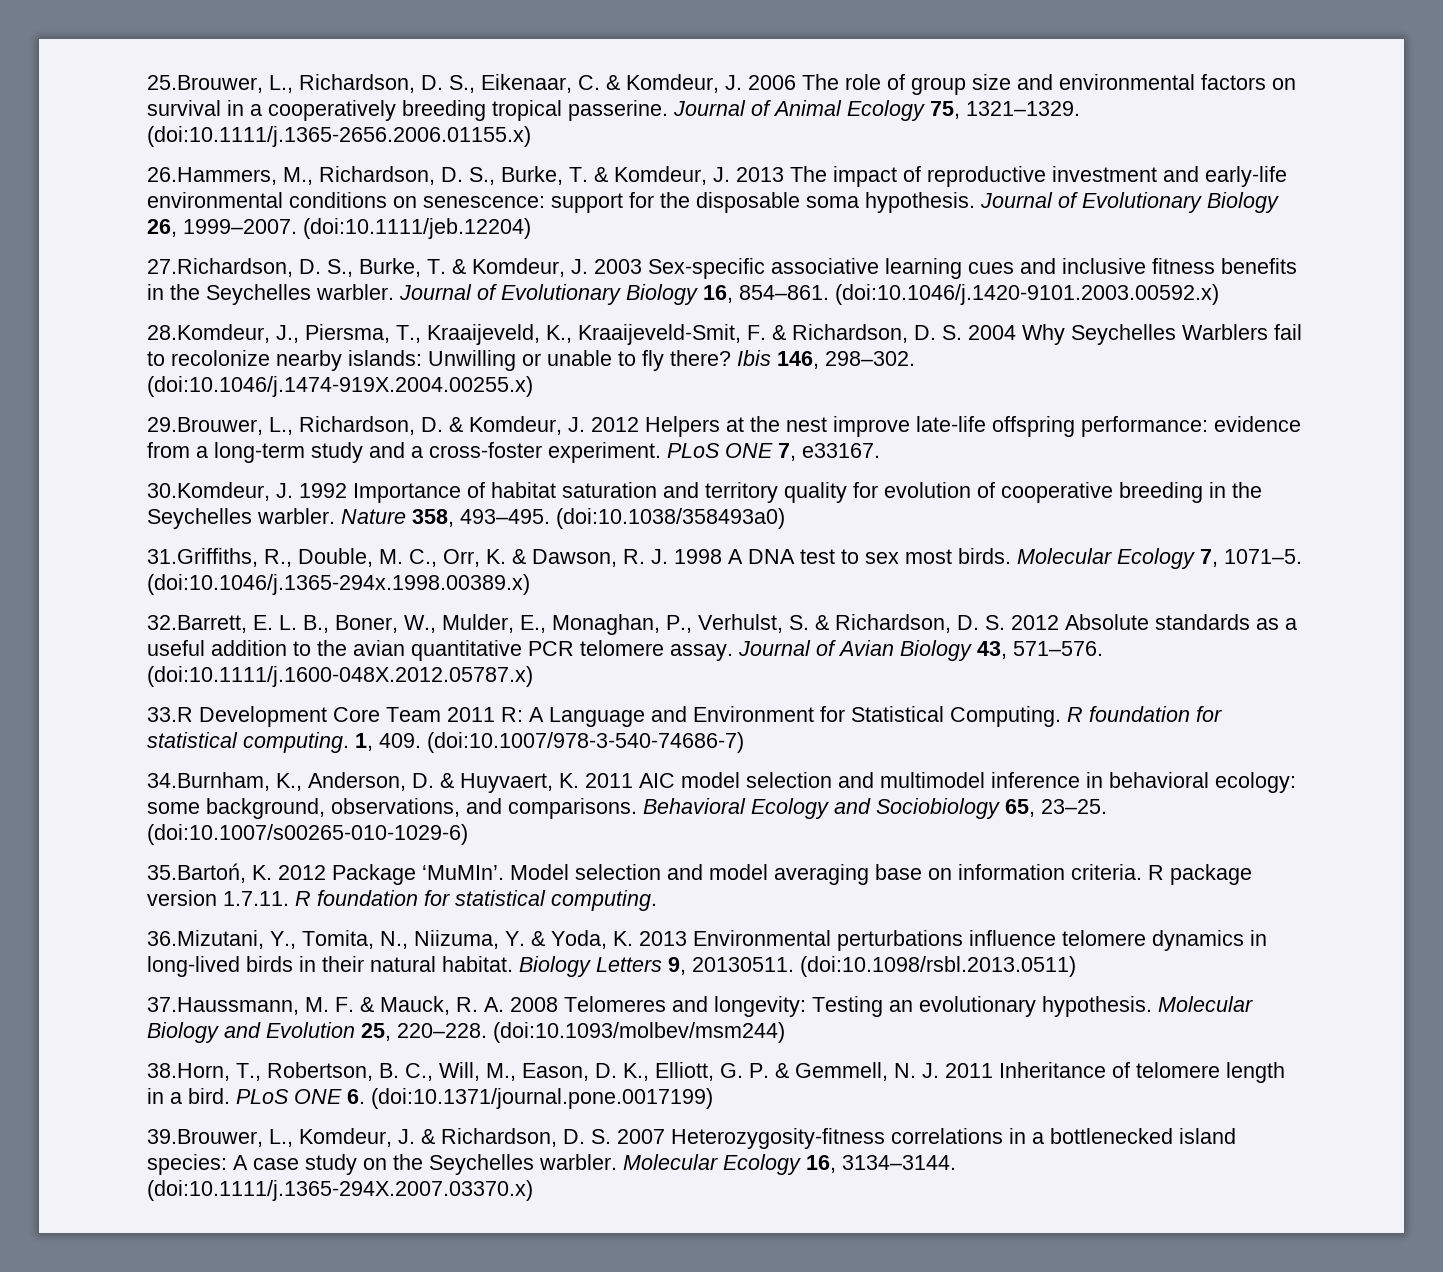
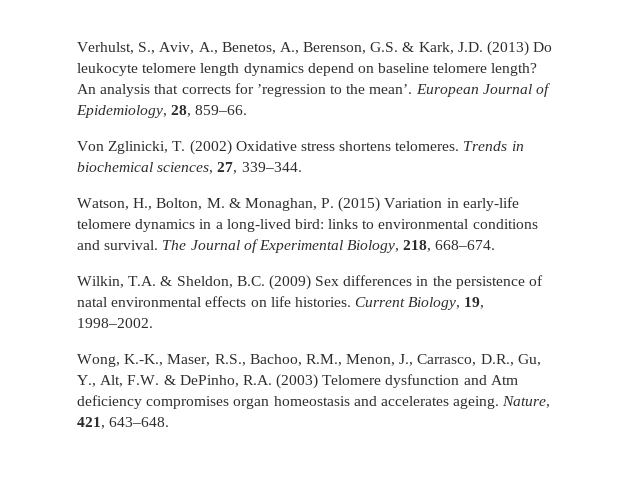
[147,74,1296,95] [147,100,1080,121] [147,126,531,147] [147,166,1287,187] [147,192,1279,213] [147,218,531,239] [147,258,1297,279] [147,284,1219,305] [147,324,1302,345] [147,350,915,371] [147,376,533,397] [147,416,1301,437] [147,442,880,463] [147,482,1262,503] [147,508,785,529] [147,548,1302,569] [147,574,530,595] [147,614,1297,635] [147,640,1103,661] [147,666,533,687] [147,706,1222,727] [147,732,744,753] [147,772,1296,793] [147,798,1107,819] [147,824,468,845] [147,863,1252,885] [147,890,657,911] [147,930,1267,951] [147,956,1076,977] [147,996,1253,1017] [147,1022,785,1043] [147,1062,1285,1083] [147,1088,713,1109] [147,1128,1236,1149] [147,1154,956,1175] [147,1180,533,1201] 25.Brouwer, L., Richardson, D. S., Eikenaar, C. & Komdeur, J. 2006 The role of group size and environmental factors on survival in a cooperatively breeding tropical passerine. Journal of Animal Ecology 75, 1321–1329. (doi:10.1111/j.1365-2656.2006.01155.x) // 26.Hammers, M., Richardson, D. S., Burke, T. & Komdeur, J. 2013 The impact of reproductive investment and early-life environmental conditions on senescence: support for the disposable soma hypothesis. Journal of Evolutionary Biology 26, 1999–2007. (doi:10.1111/jeb.12204) // 27.Richardson, D. S., Burke, T. & Komdeur, J. 2003 Sex-specific associative learning cues and inclusive fitness benefits in the Seychelles warbler. Journal of Evolutionary Biology 16, 854–861. (doi:10.1046/j.1420-9101.2003.00592.x) // 28.Komdeur, J., Piersma, T., Kraaijeveld, K., Kraaijeveld-Smit, F. & Richardson, D. S. 2004 Why Seychelles Warblers fail to recolonize nearby islands: Unwilling or unable to fly there? Ibis 146, 298–302. (doi:10.1046/j.1474-919X.2004.00255.x) // 29.Brouwer, L., Richardson, D. & Komdeur, J. 2012 Helpers at the nest improve late-life offspring performance: evidence from a long-term study and a cross-foster experiment. PLoS ONE 7, e33167. // 30.Komdeur, J. 1992 Importance of habitat saturation and territory quality for evolution of cooperative breeding in the Seychelles warbler. Nature 358, 493–495. (doi:10.1038/358493a0) // 31.Griffiths, R., Double, M. C., Orr, K. & Dawson, R. J. 1998 A DNA test to sex most birds. Molecular Ecology 7, 1071–5. (doi:10.1046/j.1365-294x.1998.00389.x) // 32.Barrett, E. L. B., Boner, W., Mulder, E., Monaghan, P., Verhulst, S. & Richardson, D. S. 2012 Absolute standards as a useful addition to the avian quantitative PCR telomere assay. Journal of Avian Biology 43, 571–576. (doi:10.1111/j.1600-048X.2012.05787.x) // 33.R Development Core Team 2011 R: A Language and Environment for Statistical Computing. R foundation for statistical computing. 1, 409. (doi:10.1007/978-3-540-74686-7) // 34.Burnham, K., Anderson, D. & Huyvaert, K. 2011 AIC model selection and multimodel inference in behavioral ecology: some background, observations, and comparisons. Behavioral Ecology and Sociobiology 65, 23–25. (doi:10.1007/s00265-010-1029-6) // 35.Bartoń, K. 2012 Package ‘MuMIn’. Model selection and model averaging base on information criteria. R package version 1.7.11. R foundation for statistical computing. // 36.Mizutani, Y., Tomita, N., Niizuma, Y. & Yoda, K. 2013 Environmental perturbations influence telomere dynamics in long-lived birds in their natural habitat. Biology Letters 9, 20130511. (doi:10.1098/rsbl.2013.0511) // 37.Haussmann, M. F. & Mauck, R. A. 2008 Telomeres and longevity: Testing an evolutionary hypothesis. Molecular Biology and Evolution 25, 220–228. (doi:10.1093/molbev/msm244) // 38.Horn, T., Robertson, B. C., Will, M., Eason, D. K., Elliott, G. P. & Gemmell, N. J. 2011 Inheritance of telomere length in a bird. PLoS ONE 6. (doi:10.1371/journal.pone.0017199) // 39.Brouwer, L., Komdeur, J. & Richardson, D. S. 2007 Heterozygosity-fitness correlations in a bottlenecked island species: A case study on the Seychelles warbler. Molecular Ecology 16, 3134–3144. (doi:10.1111/j.1365-294X.2007.03370.x) -> [77,41,553,56] [77,63,538,76] [77,83,552,97] [76,105,248,118] [77,140,524,155] [77,162,302,174] [77,197,519,212] [77,219,538,232] [77,239,496,253] [77,275,544,290] [77,296,485,310] [77,318,153,328] [77,354,541,367] [77,374,518,389] [77,395,551,409] [77,417,170,429] Verhulst, S., Aviv, A., Benetos, A., Berenson, G.S. & Kark, J.D. (2013) Do leukocyte telomere length dynamics depend on baseline telomere length? An analysis that corrects for ’regression to the mean’. European Journal of Epidemiology, 28, 859–66. // Von Zglinicki, T. (2002) Oxidative stress shortens telomeres. Trends in biochemical sciences, 27, 339–344. // Watson, H., Bolton, M. & Monaghan, P. (2015) Variation in early-life telomere dynamics in a long-lived bird: links to environmental conditions and survival. The Journal of Experimental Biology, 218, 668–674. // Wilkin, T.A. & Sheldon, B.C. (2009) Sex differences in the persistence of natal environmental effects on life histories. Current Biology, 19, 1998–2002. // Wong, K.-K., Maser, R.S., Bachoo, R.M., Menon, J., Carrasco, D.R., Gu, Y., Alt, F.W. & DePinho, R.A. (2003) Telomere dysfunction and Atm deficiency compromises organ homeostasis and accelerates ageing. Nature, 421, 643–648.

